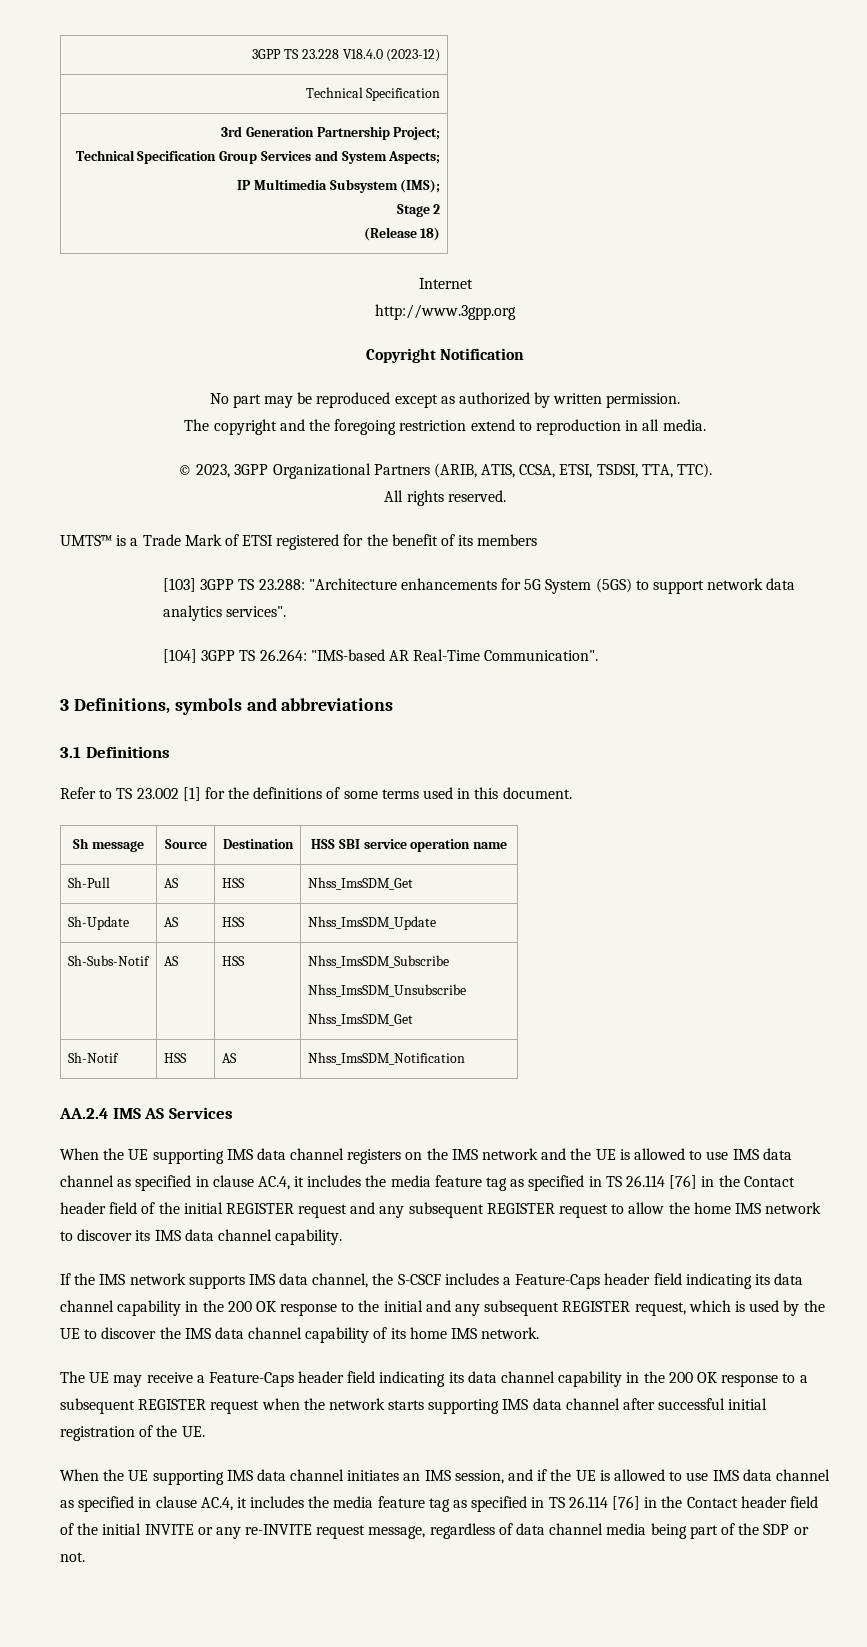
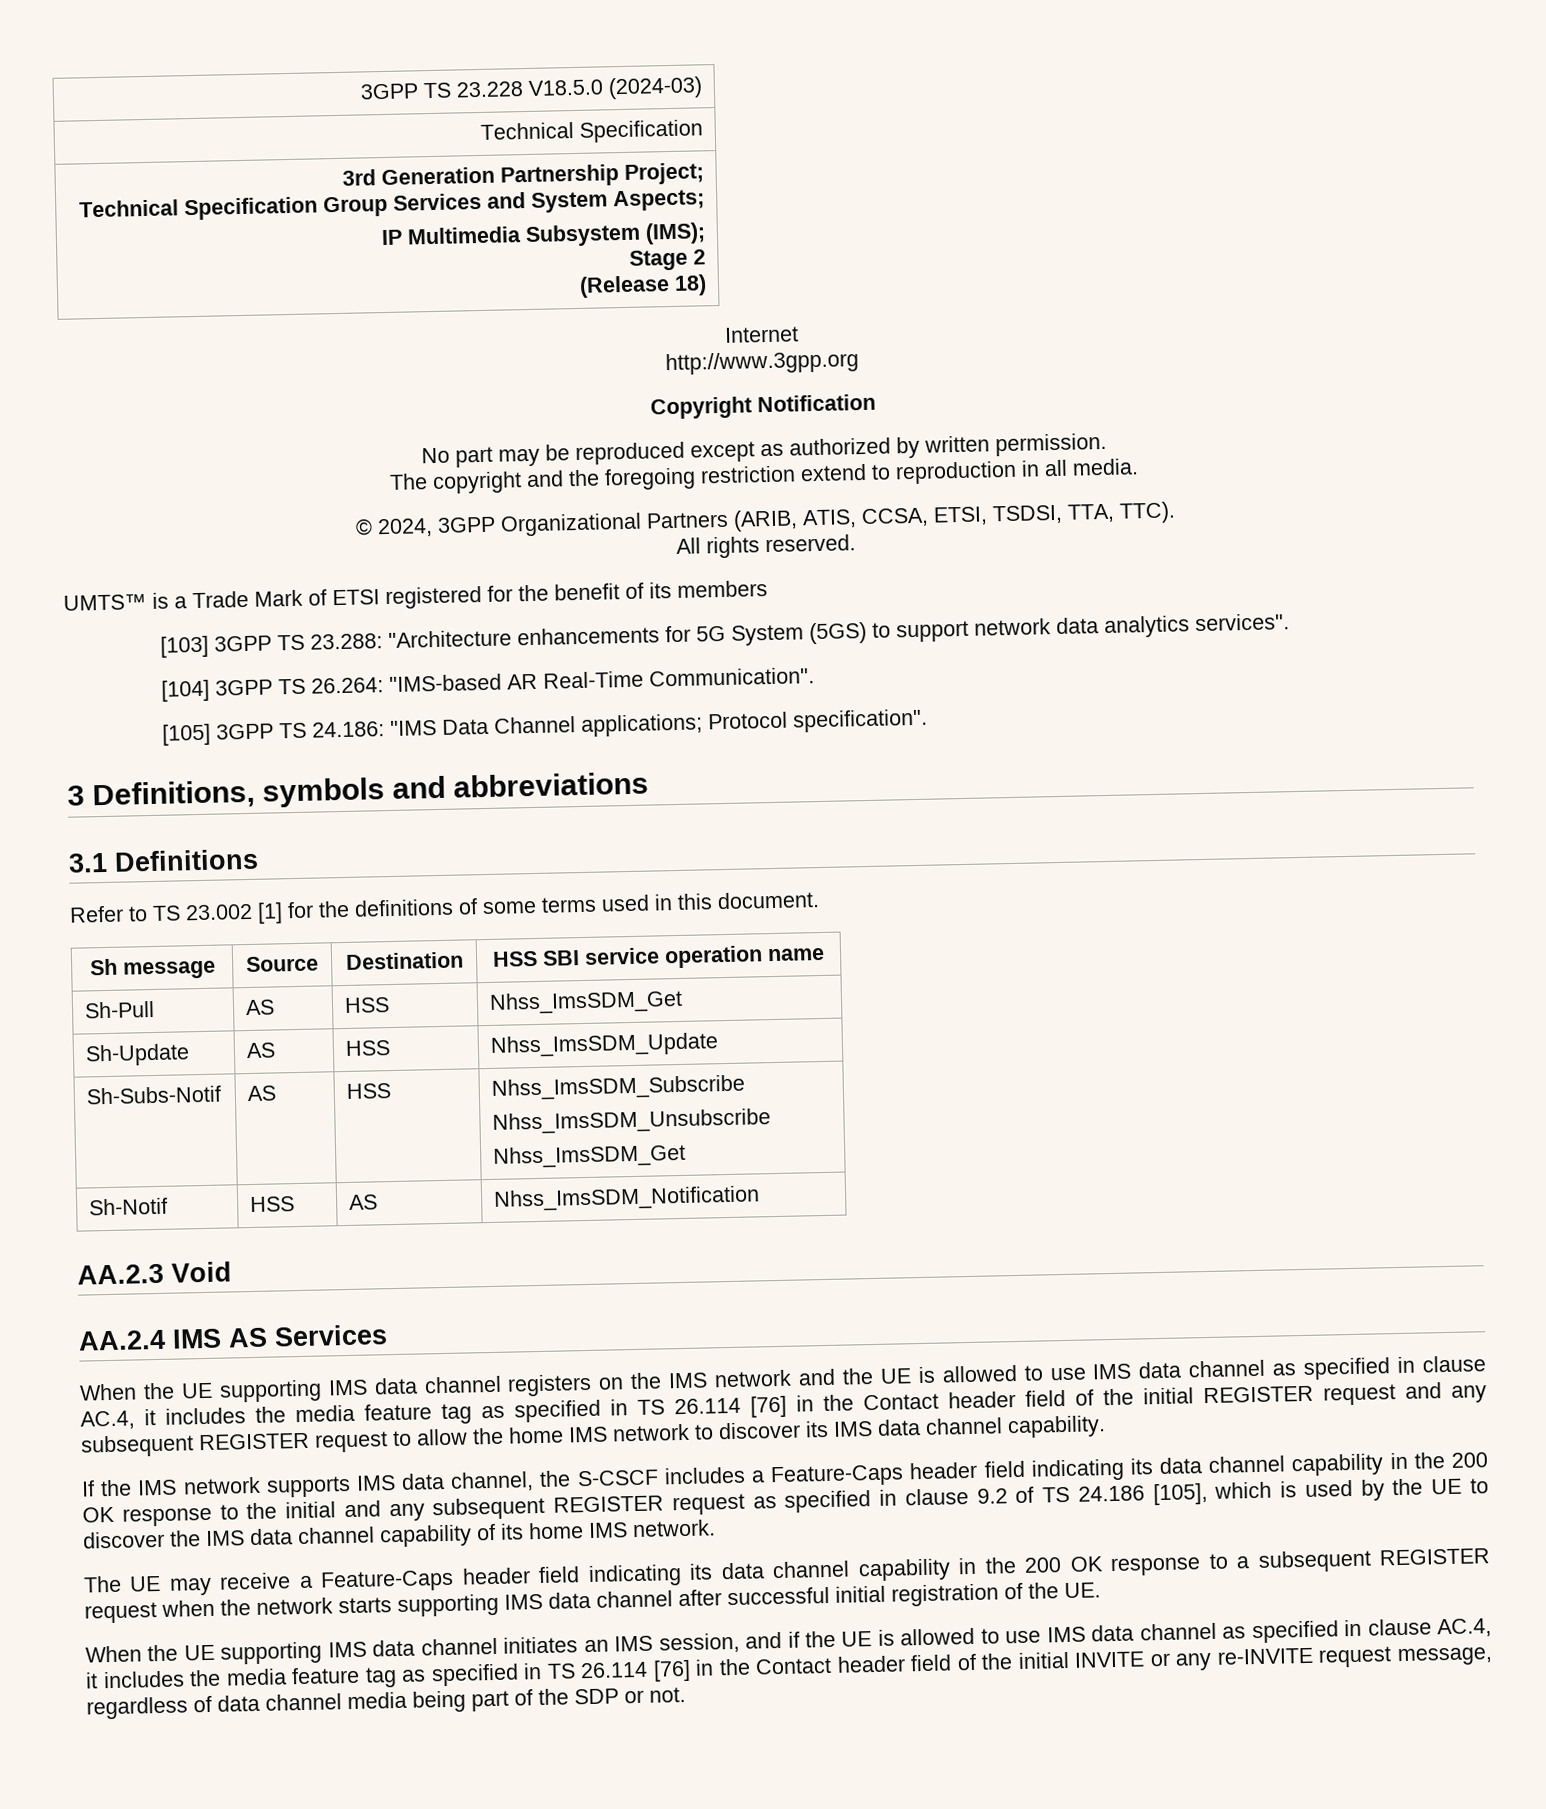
[342,49,441,62] V18.4.0 (2023-12) -> [527,76,703,100] V18.5.0 (2024-03)
[196,464,231,478] 2023, -> [376,518,433,538] 2024,
(599, 655) none -> [162,708,929,746] // [105] 3GPP TS 24.186: "IMS Data Channel applications; Protocol specification".
(465, 1058) none -> [77,1261,232,1285] // AA.2.3 Void
[634,1302,686,1316] request, -> [671,1483,1208,1516] request as specified in clause 9.2 of TS 24.186 [105],

